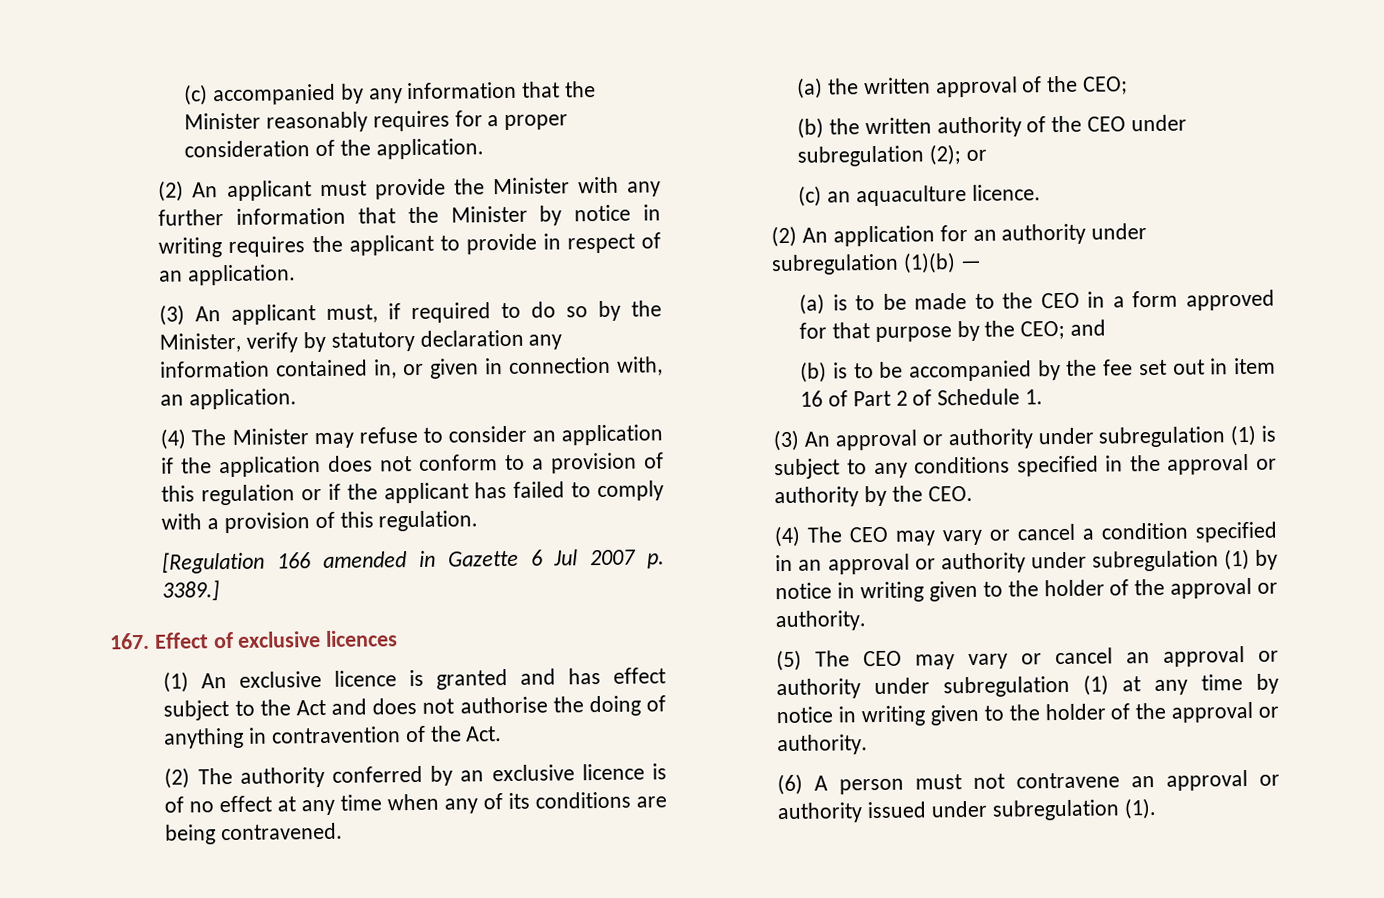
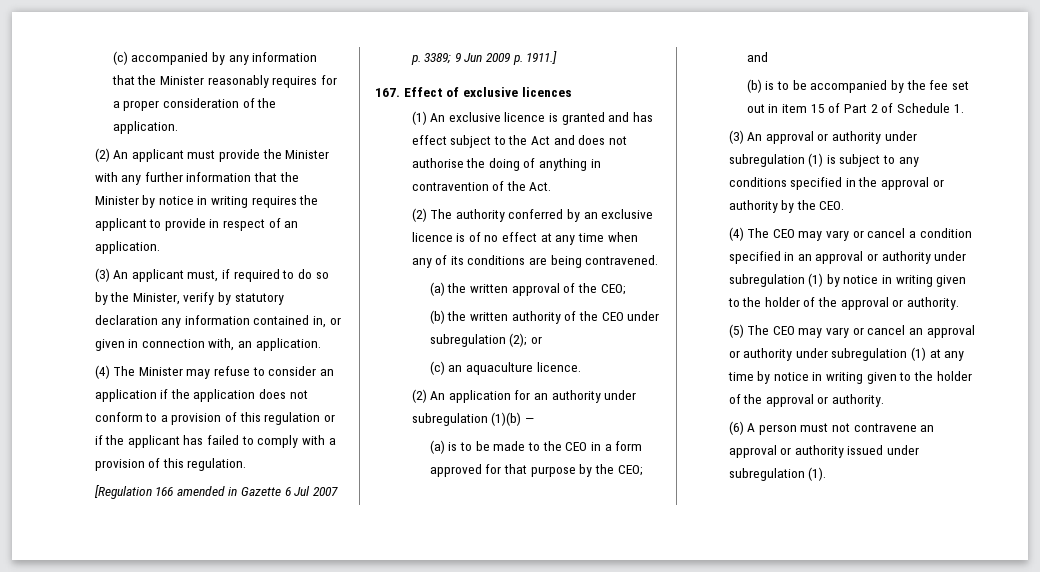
[162,580,221,601] 3389.] -> [424,51,558,65] 3389; 9 Jun 2009 p. 1911.]
[800,390,824,407] 16 -> [810,104,825,113] 15

